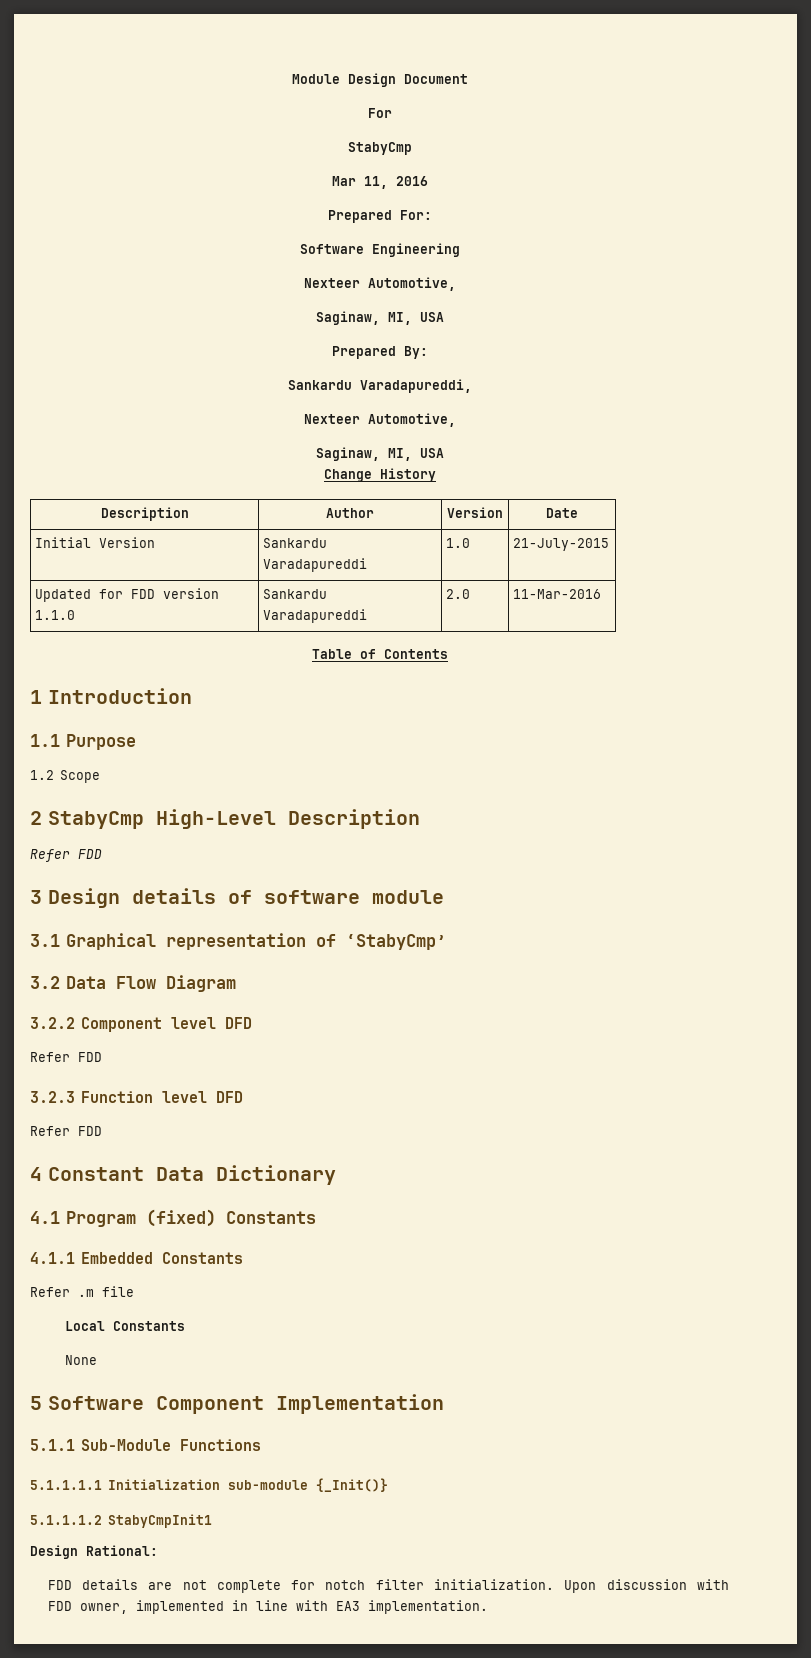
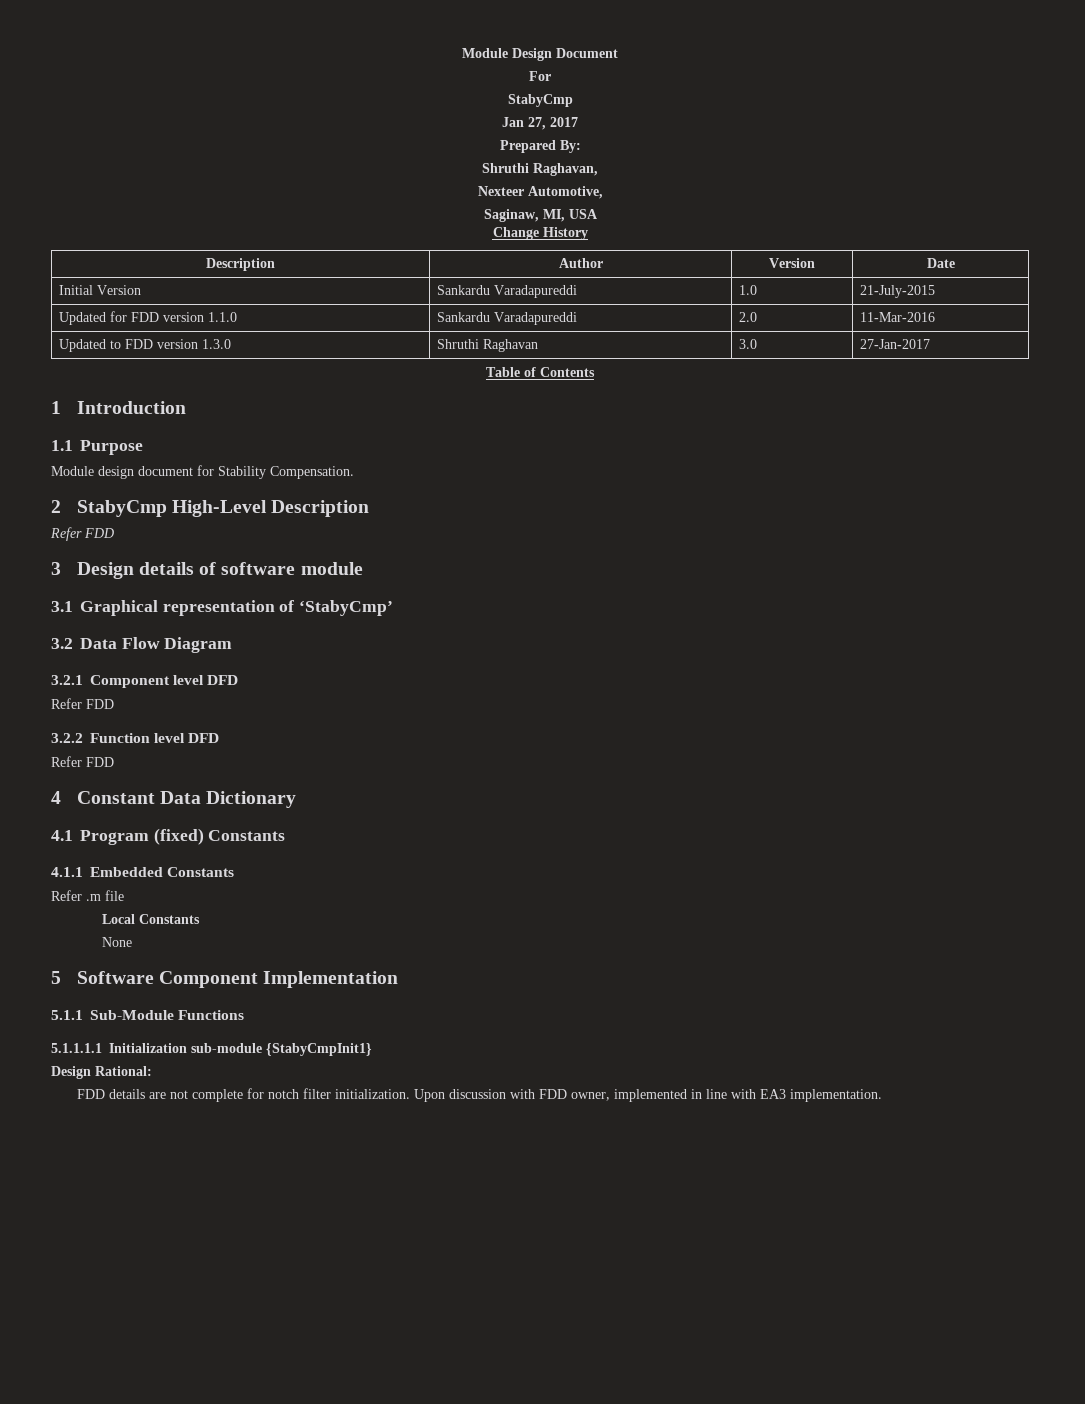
[331,176,428,189] [327,210,432,223] [299,243,460,257] [303,277,456,291] [315,311,444,325] Mar 11, 2016 // Prepared For: // Software Engineering // Nexteer Automotive, // Saginaw, MI, USA -> [502,117,578,130] Jan 27, 2017
[287,379,472,393] Sankardu Varadapureddi, -> [482,163,598,176] Shruthi Raghavan,
(602, 594) none -> [59,339,232,352] [437,339,539,352] [739,339,758,349] [860,339,931,349] // Updated to FDD version 1.3.0 | Shruthi Raghavan | 3.0 | 27-Jan-2017
[30,770,101,783] 1.2 Scope -> [51,465,354,479] Module design document for Stability Compensation.
[30,1017,75,1029] 3.2.2 -> [51,675,83,685] 3.2.1
[30,1091,75,1103] 3.2.3 -> [51,733,83,743] 3.2.2
[316,1478,389,1492] [30,1514,213,1528] {_Init()} // 5.1.1.1.2 StabyCmpInit1 -> [266,1043,372,1056] {StabyCmpInit1}

